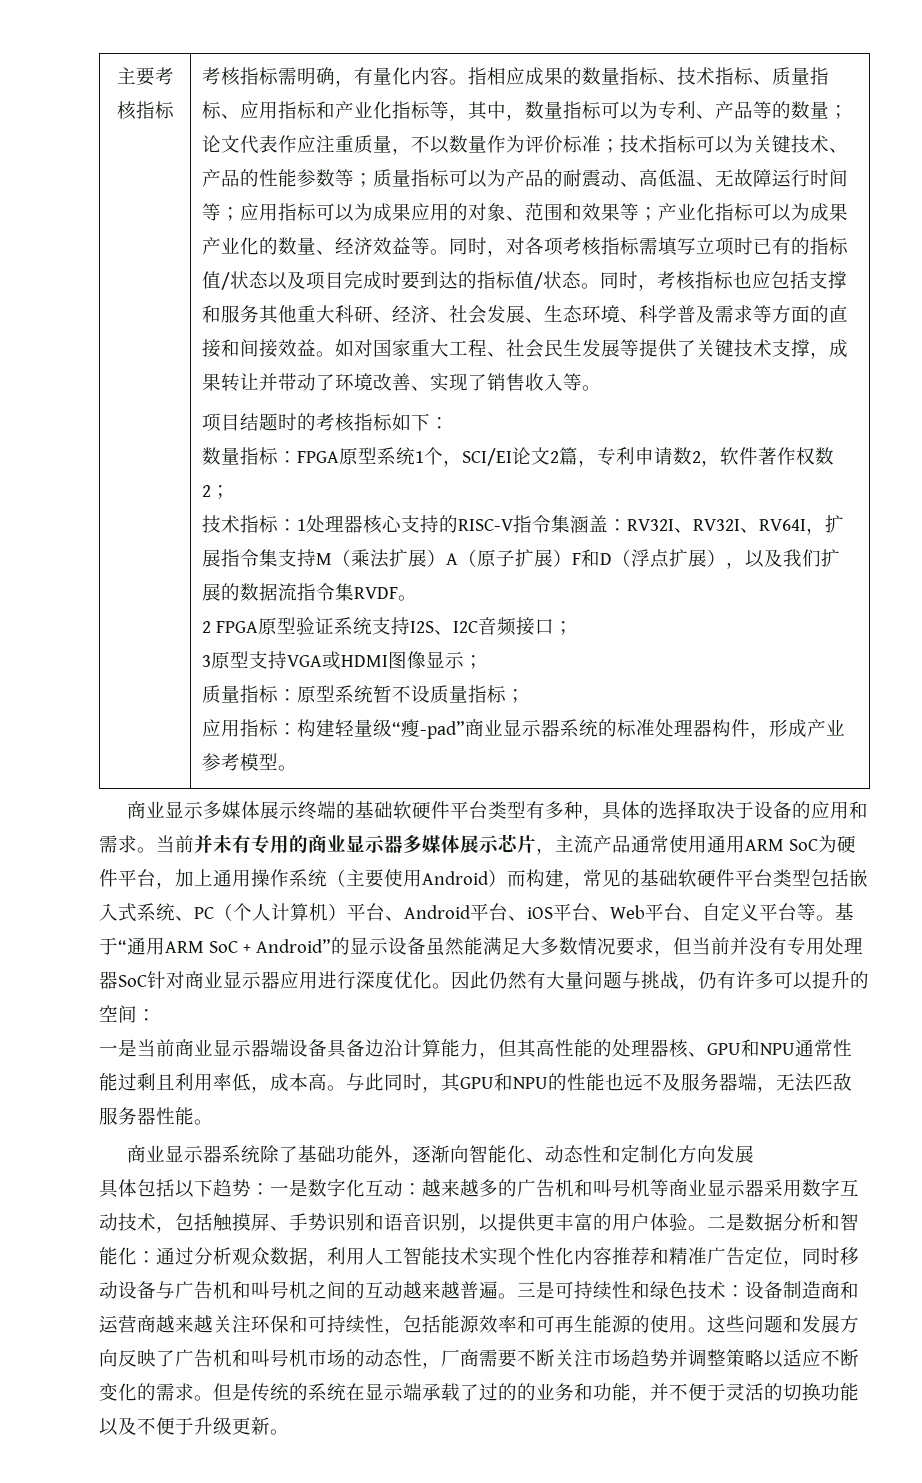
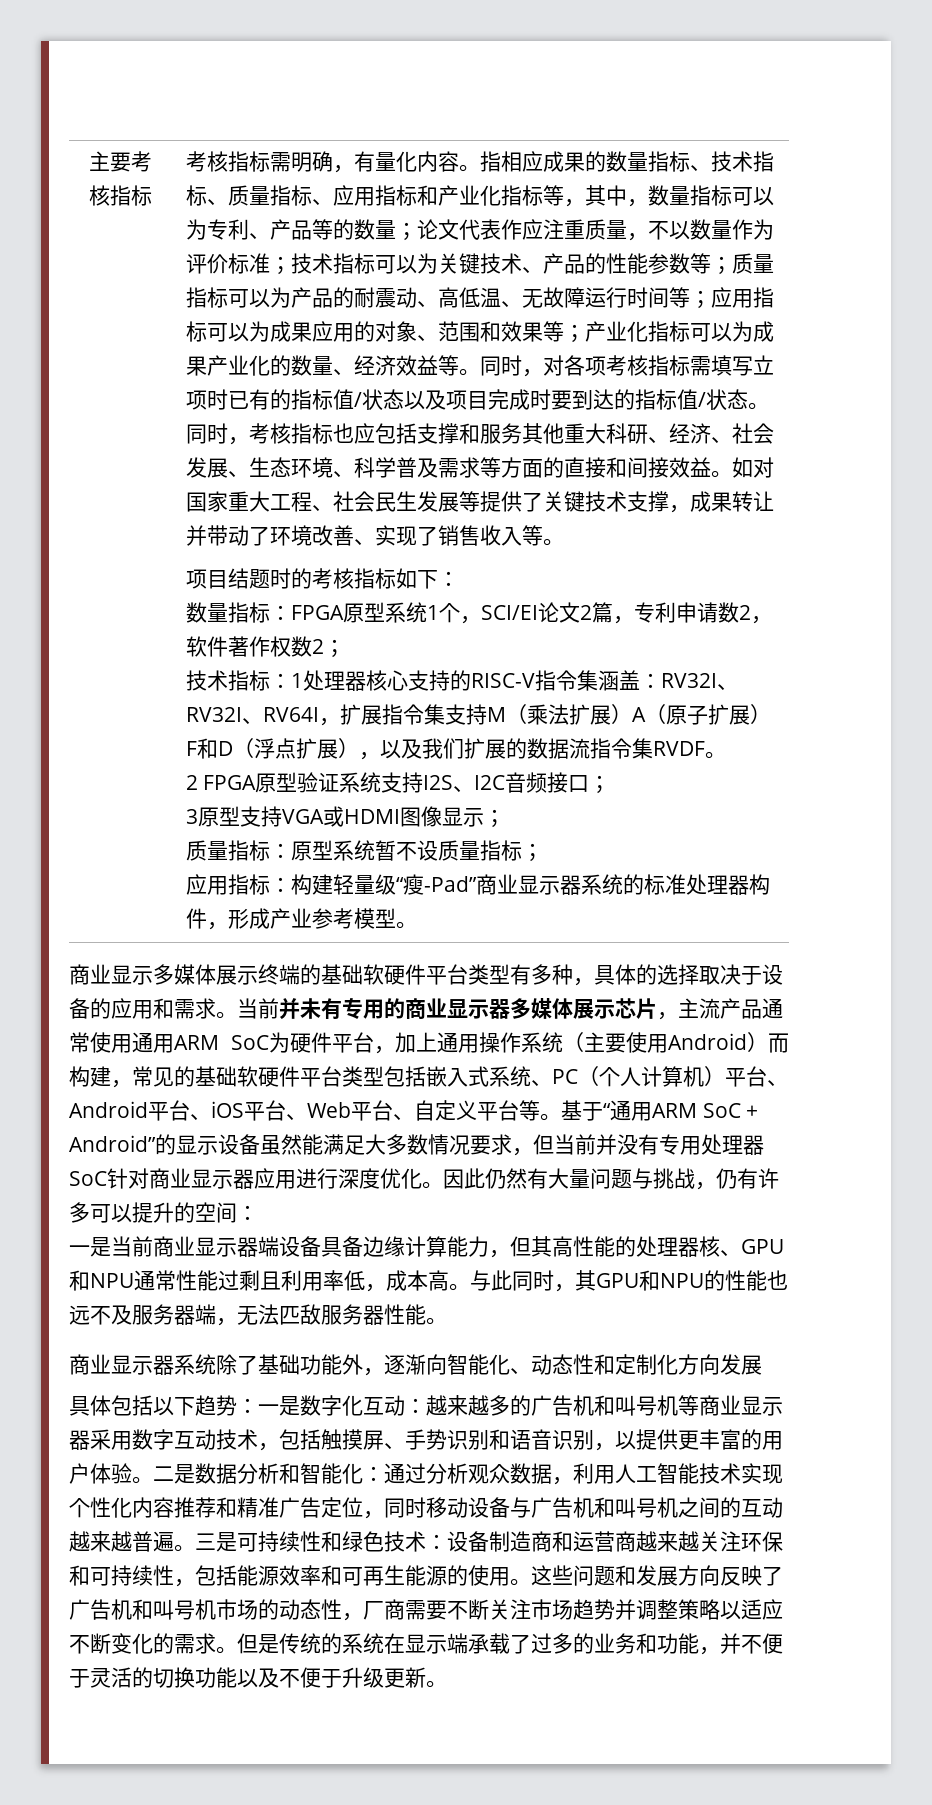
[420,721,466,739] -pad” -> [423,876,477,892] -Pad”
[384,1039,403,1057] 沿 -> [384,1236,405,1257] 缘
[498,1383,517,1401] 的 -> [552,1633,573,1654] 多

